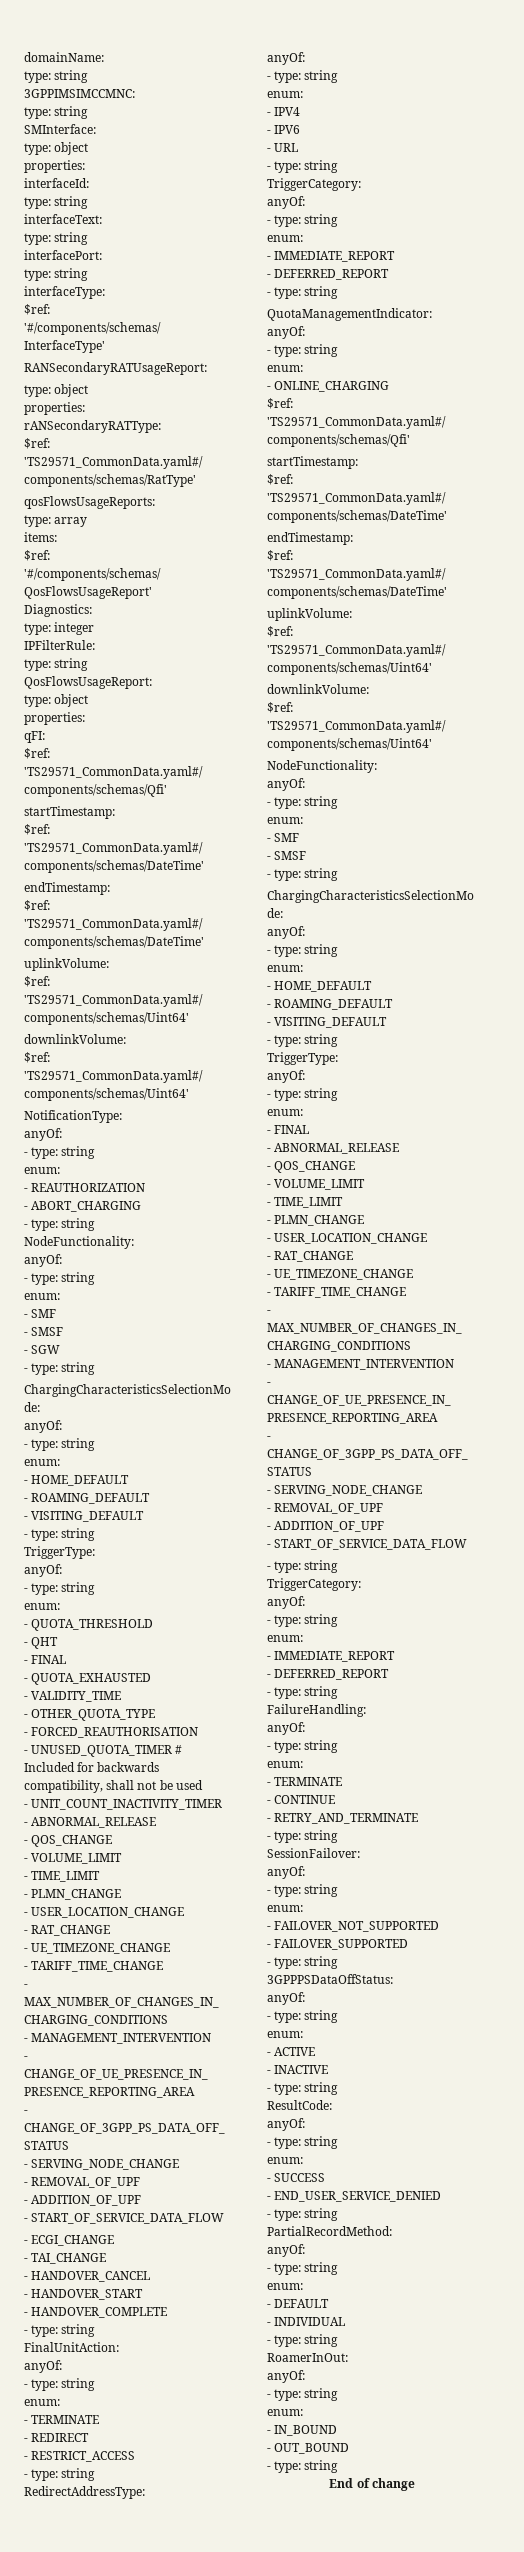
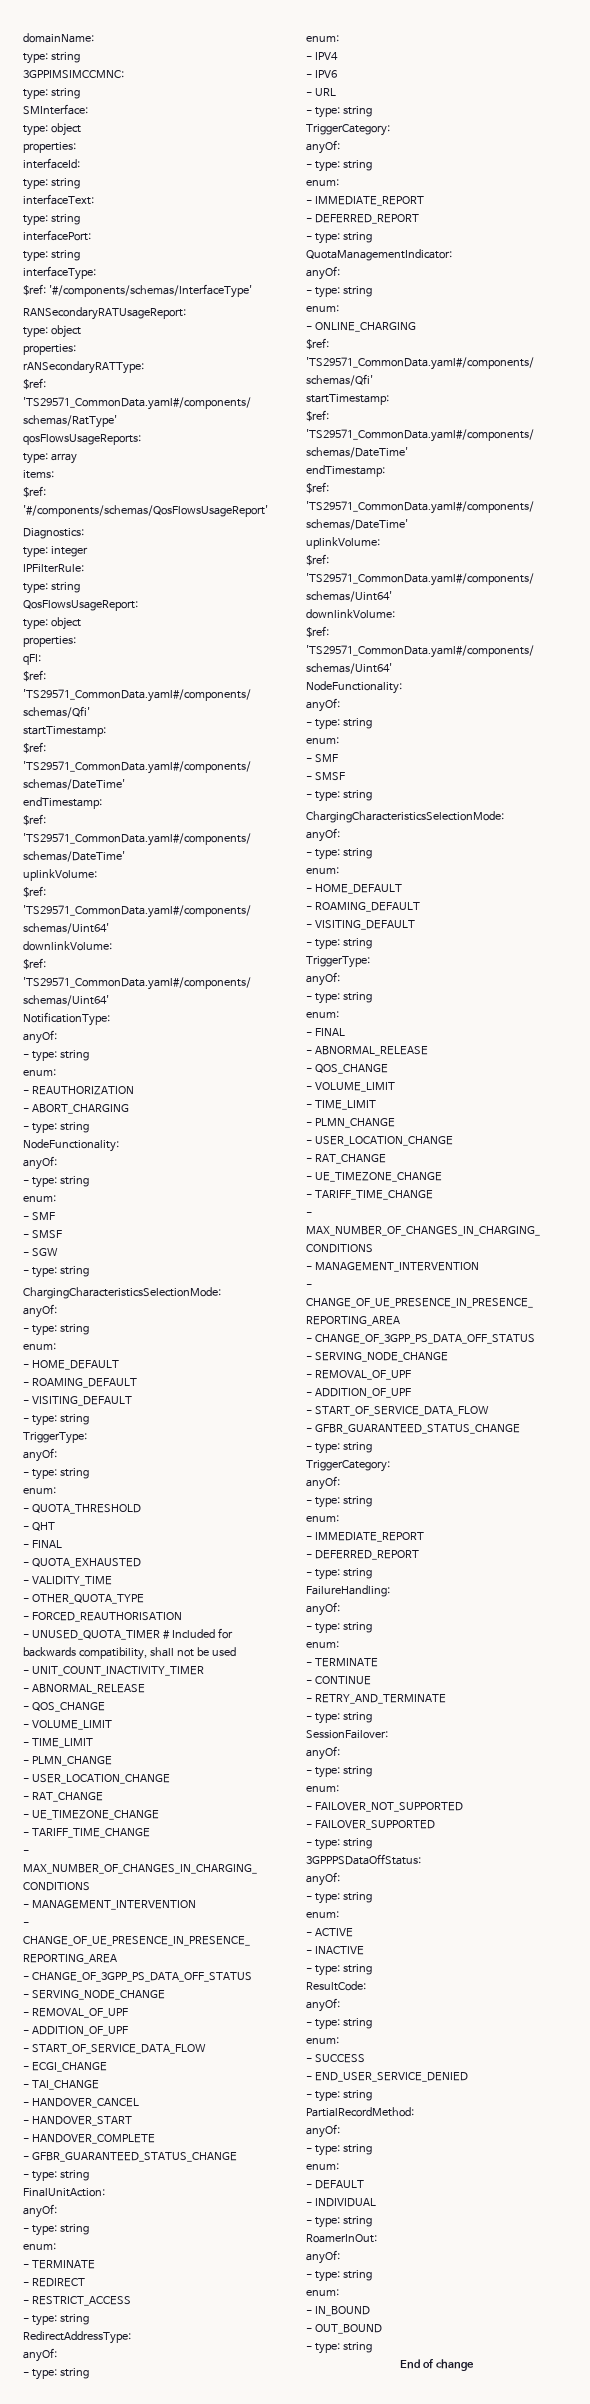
(168, 2312) none -> [23,2152,237,2162] // - GFBR_GUARANTEED_STATUS_CHANGE
(468, 1544) none -> [306,1424,520,1434] // - GFBR_GUARANTEED_STATUS_CHANGE

